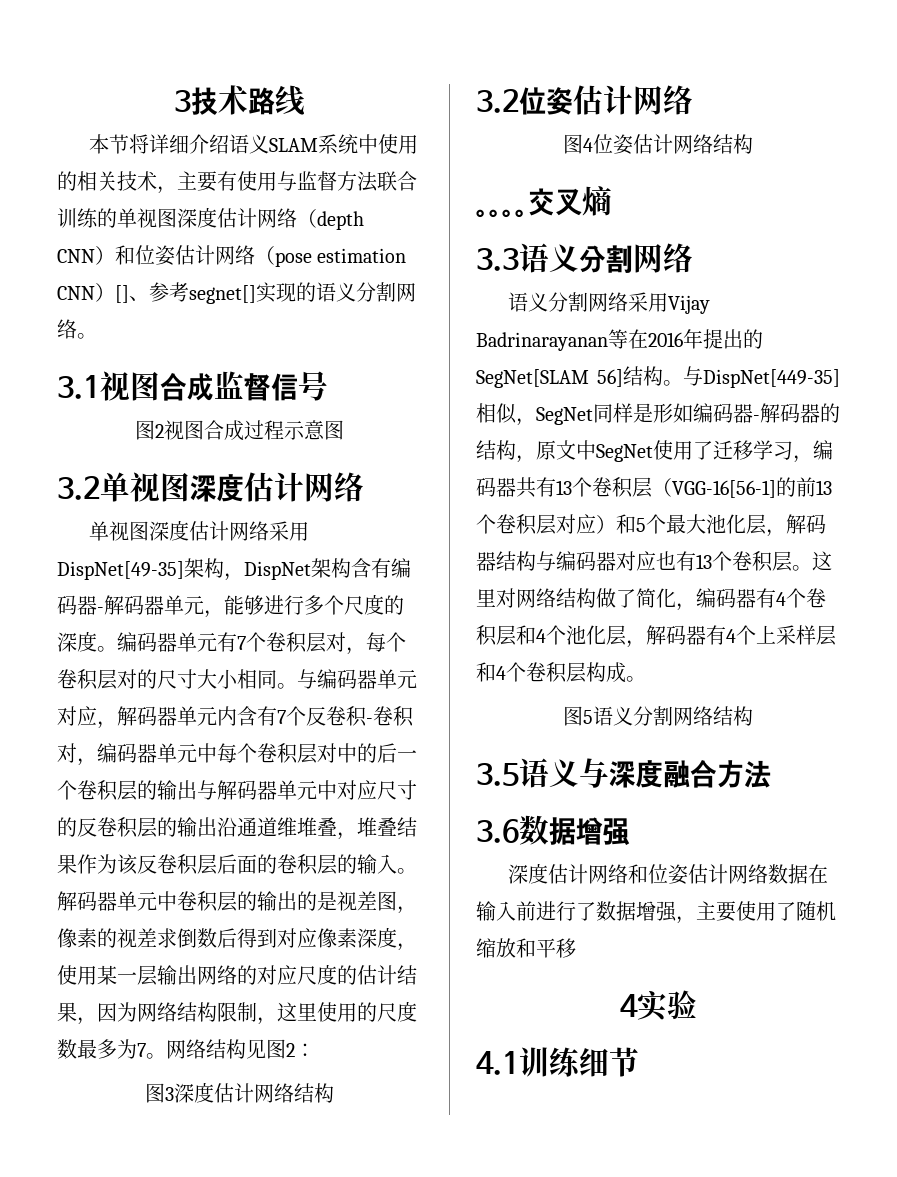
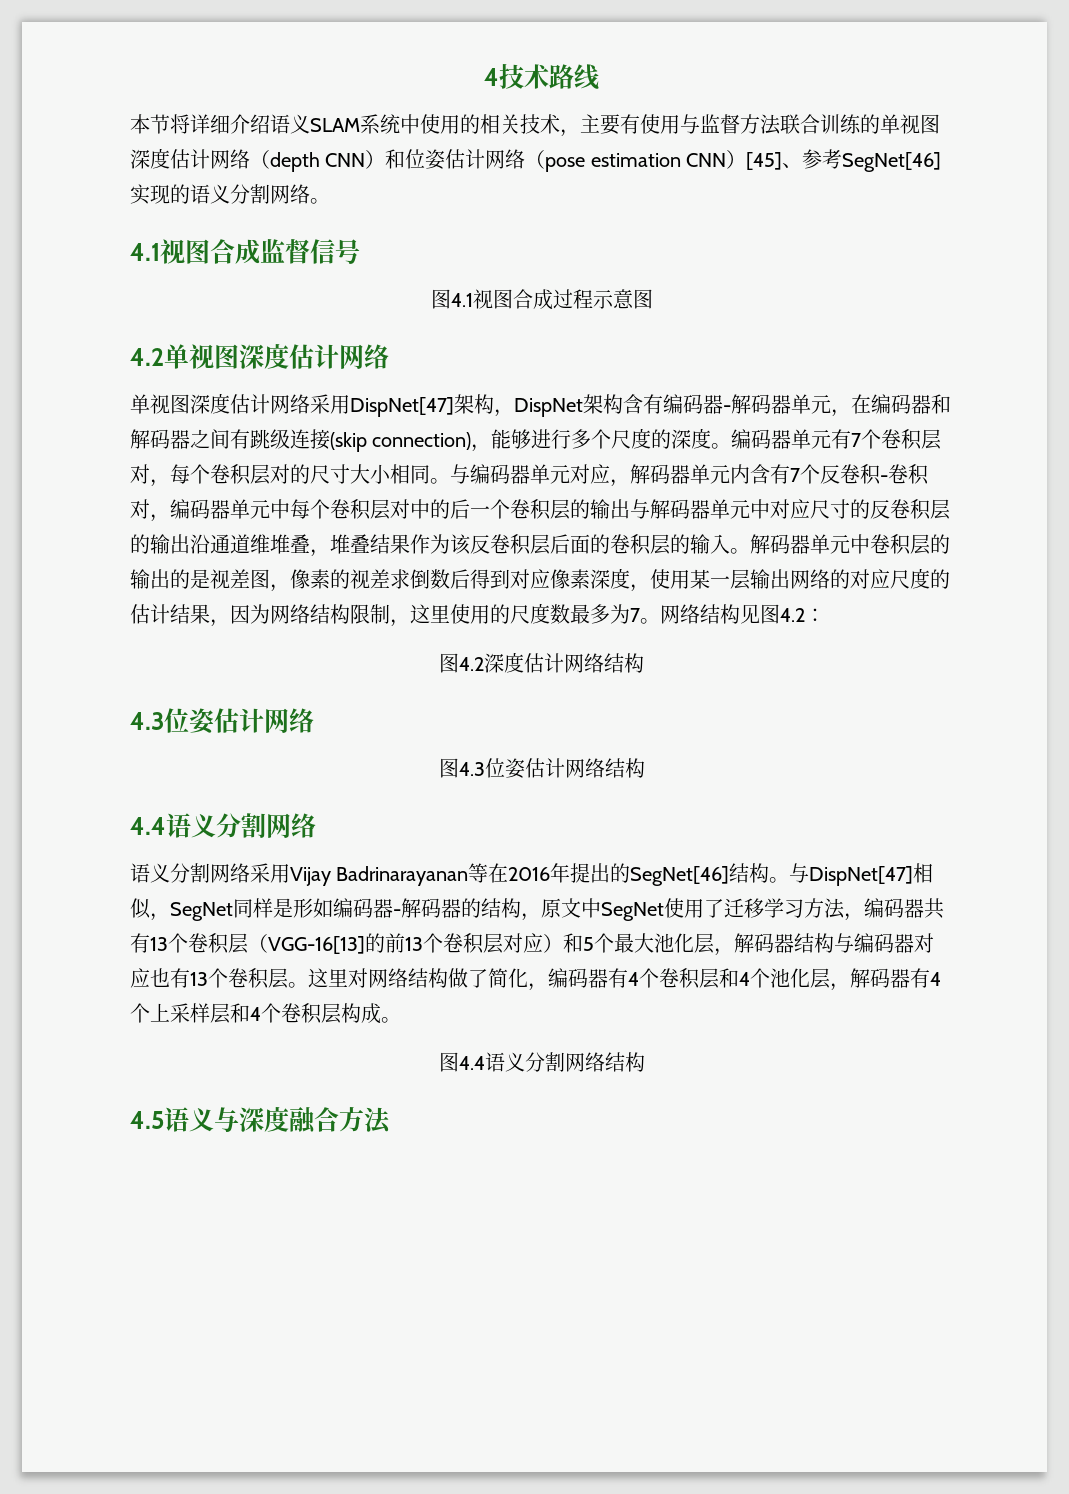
[173,90,191,112] 3 -> [484,68,499,86] 4
[115,282,256,304] []、参考segnet[] -> [746,149,942,172] [45]、参考SegNet[46]
[57,375,100,399] 3.1 -> [130,243,160,261] 4.1
[154,424,164,438] 2 -> [450,293,473,307] 4.1
[57,476,100,500] 3.2 -> [130,348,164,366] 4.2
[57,561,184,580] DispNet[49-35] -> [350,397,454,417] DispNet[47]
(224, 614) none -> [851,394,951,414] [130,429,492,452] 在编码器和解码器之间有跳级连接(skip connection)，
[286,1043,295,1057] 2 -> [780,608,805,622] 4.2
[164,1087,174,1101] 3 -> [459,657,484,671] 4.2
[476,89,519,113] 3.2 -> [130,712,164,730] 4.3
[583,138,593,152] 4 -> [458,762,485,776] 4.3
[476,186,612,218] [476,248,519,271] 。。。。交叉熵 // 3.3 -> [130,817,166,835] 4.4
[476,369,623,388] SegNet[SLAM 56] -> [630,866,730,886] SegNet[46]
[703,369,840,388] DispNet[449-35] -> [809,866,914,886] DispNet[47]
(793, 450) none -> [804,898,845,919] 方法
[672,480,776,498] VGG-16[56-1] -> [268,936,365,954] VGG-16[13]
[583,710,593,724] 5 -> [458,1056,485,1070] 4.4
[476,763,519,786] 3.5 -> [130,1111,164,1129] 4.5
[476,815,630,846] [508,863,829,885] [476,901,836,924] [476,938,576,958] [619,990,697,1022] [476,1047,639,1077] // 3.6数据增强 // 深度估计网络和位姿估计网络数据在输入前进行了数据增强，主要使用了随机缩放和平移 // 4实验 // 4.1训练细节 -> (391, 1120) none

